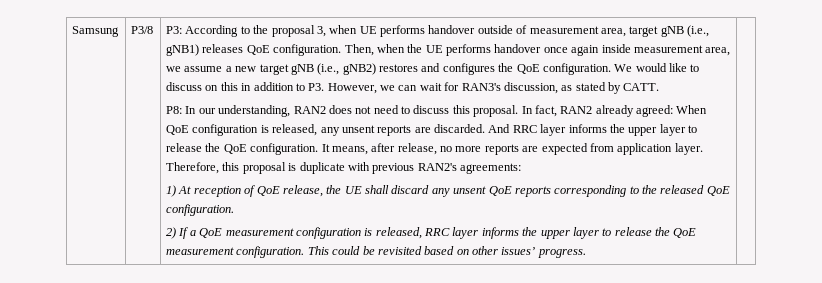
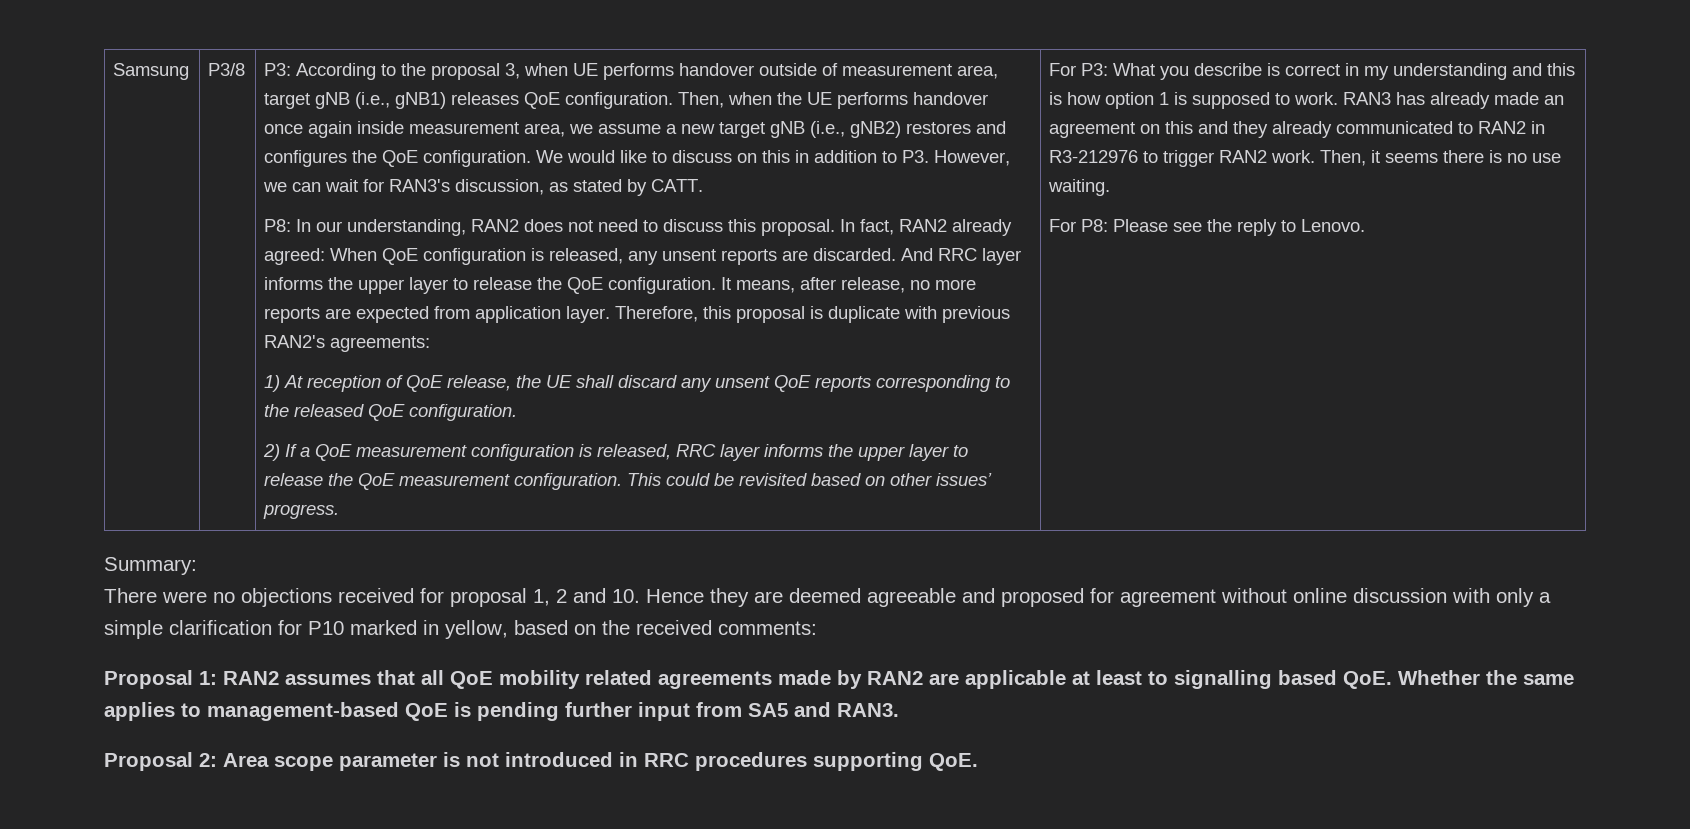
(586, 253) none -> [1049,63,1576,80] [1049,92,1565,109] [1049,121,1546,138] [1049,150,1562,167] [1048,179,1111,196] [1049,219,1366,236] [104,557,197,575] [104,588,1551,607] [104,620,817,639] [104,670,1574,689] [104,702,899,721] [104,752,978,771] For P3: What you describe is correct in my understanding and this is how option 1 is supposed to work. RAN3 has already made an agreement on this and they already communicated to RAN2 in R3-212976 to trigger RAN2 work. Then, it seems there is no use waiting. // For P8: Please see the reply to Lenovo. // Summary: // There were no objections received for proposal 1, 2 and 10. Hence they are deemed agreeable and proposed for agreement without online discussion with only a simple clarification for P10 marked in yellow, based on the received comments: // Proposal 1: RAN2 assumes that all QoE mobility related agreements made by RAN2 are applicable at least to signalling based QoE. Whether the same applies to management-based QoE is pending further input from SA5 and RAN3. // Proposal 2: Area scope parameter is not introduced in RRC procedures supporting QoE.

